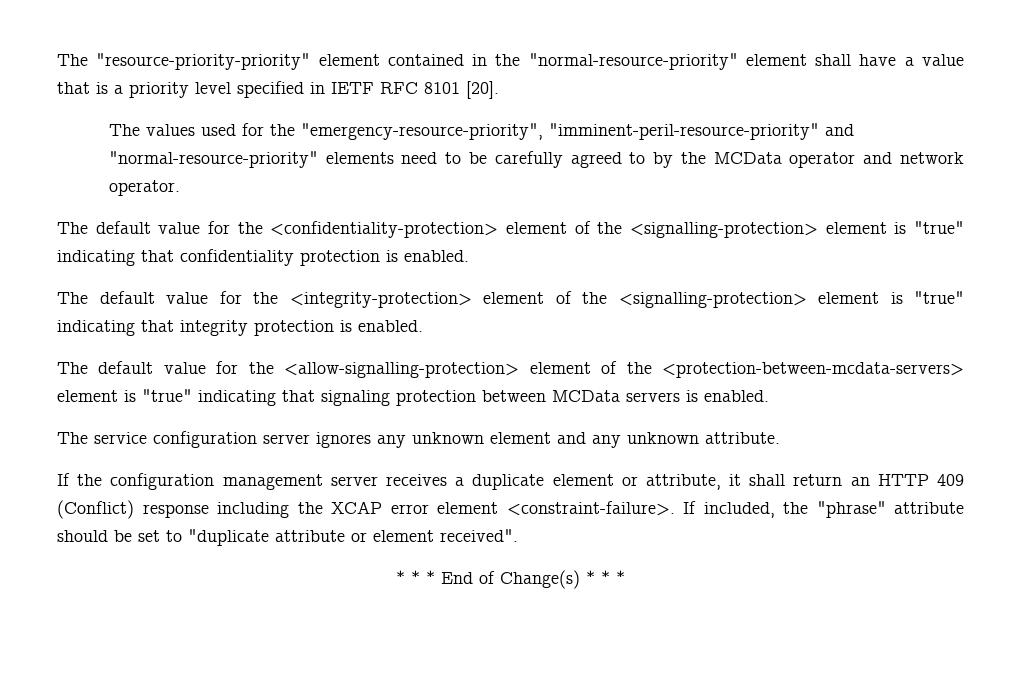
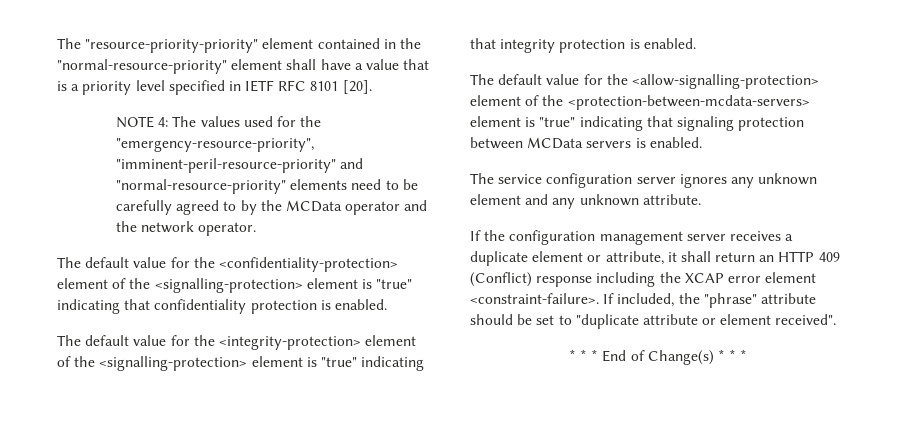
(499, 90) none -> [115,116,169,128] NOTE 4:
(893, 158) none -> [115,221,137,232] the

